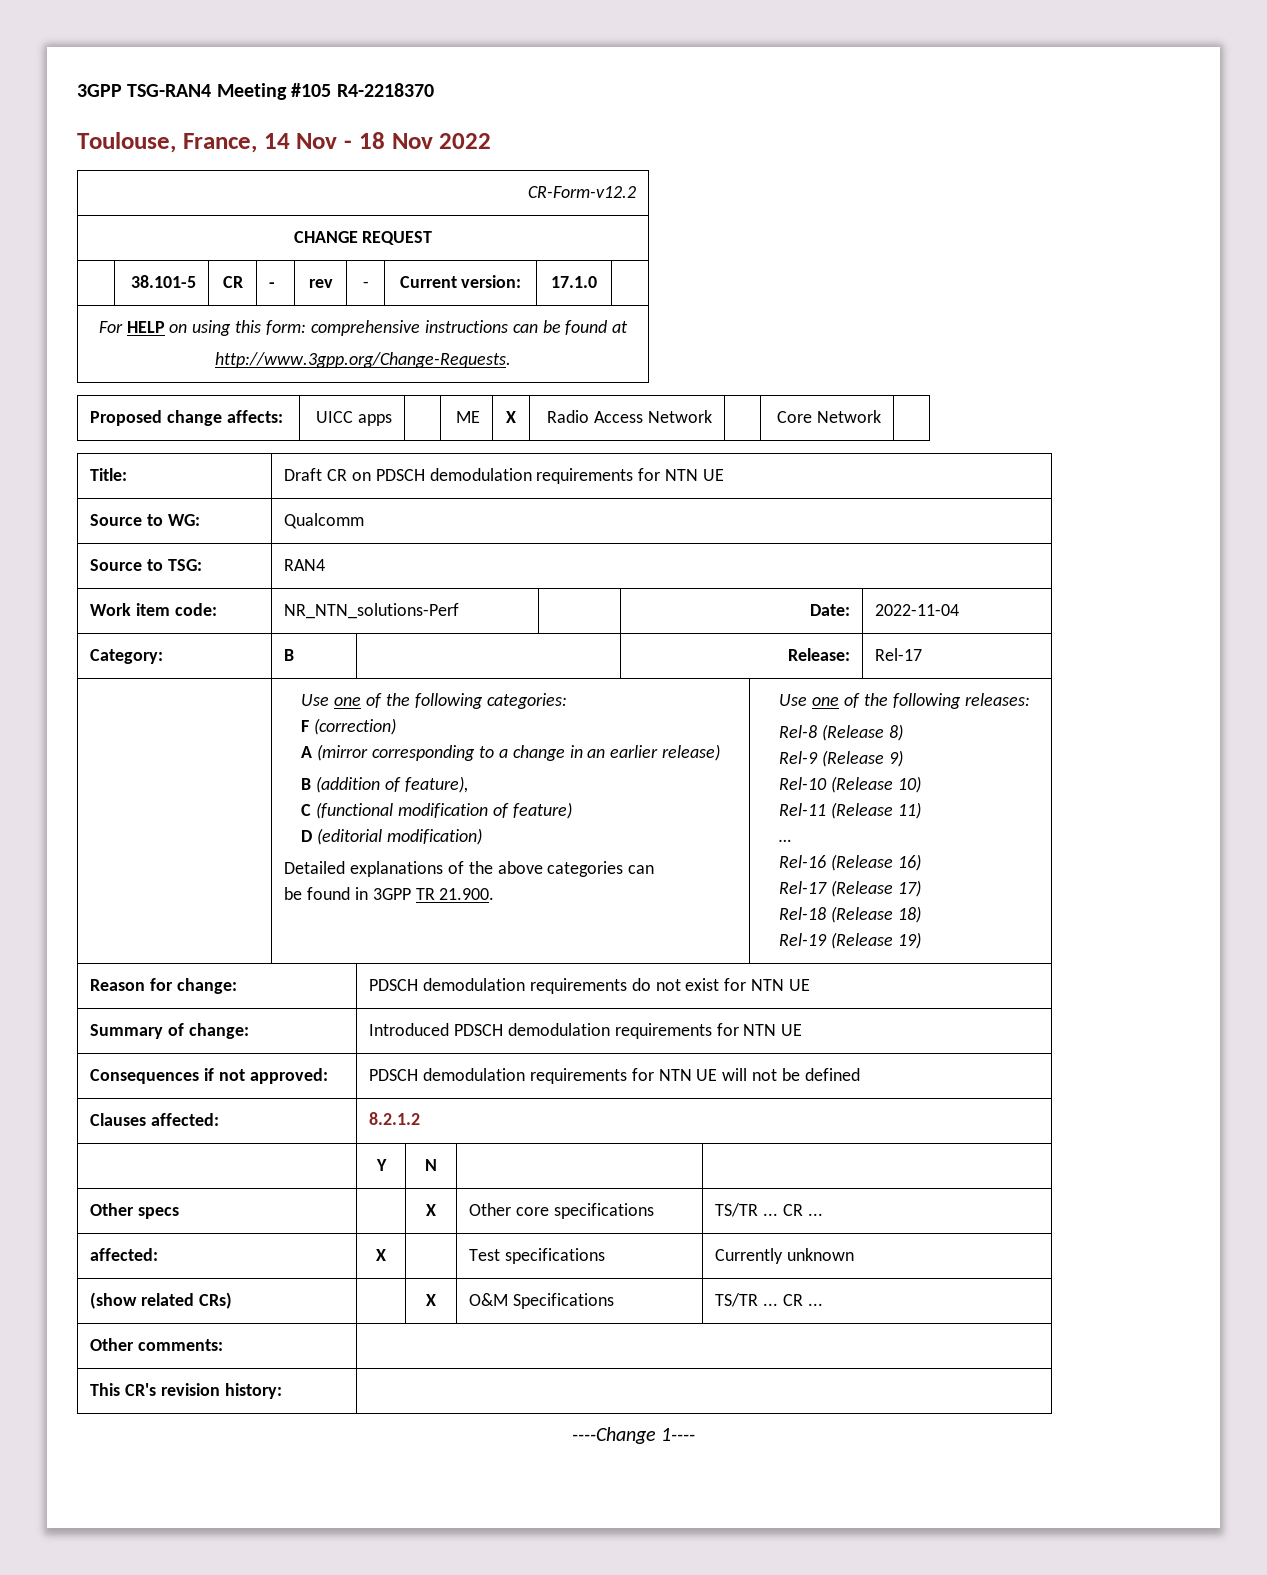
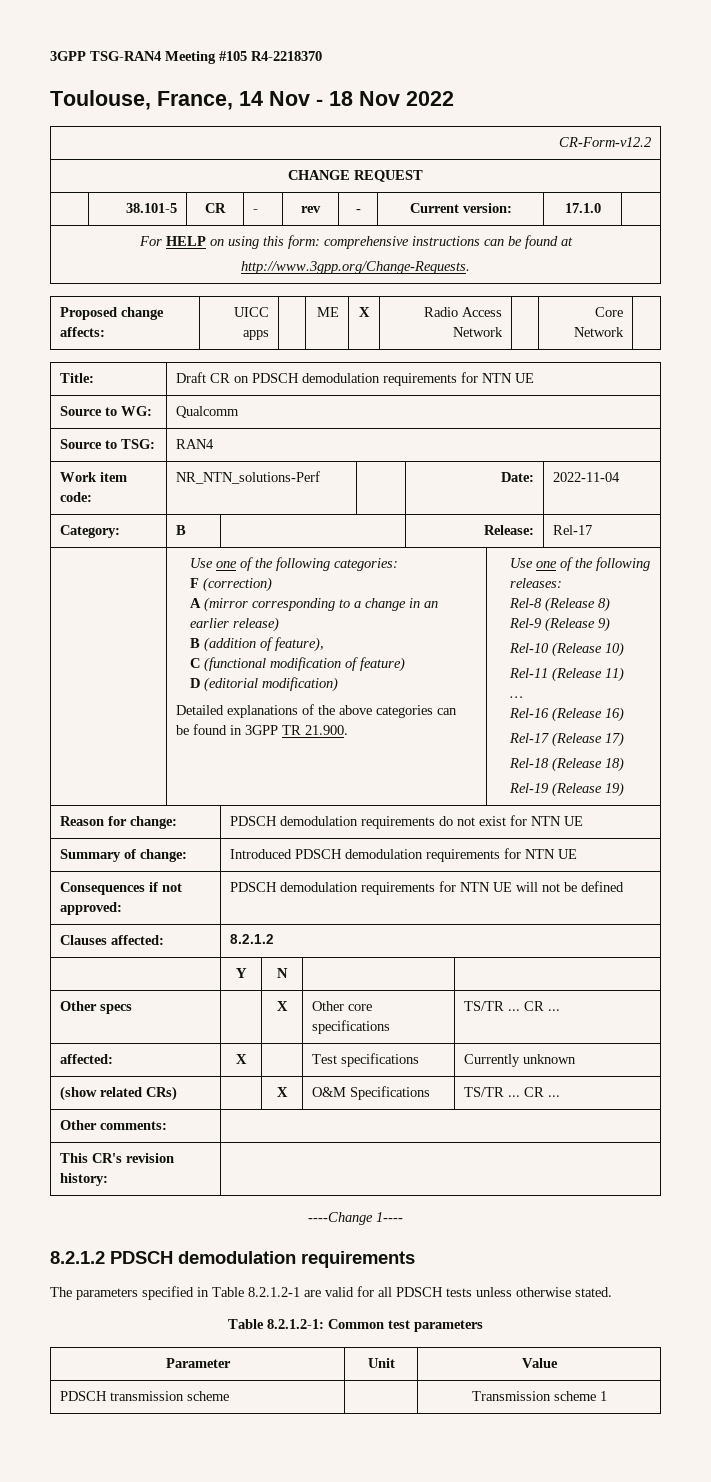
(696, 1434) none -> [50,1251,415,1268] [50,1286,612,1300] [228,1319,483,1332] [165,1358,231,1368] [367,1358,395,1368] [521,1358,558,1368] [59,1391,229,1401] [471,1391,607,1401] // 8.2.1.2 PDSCH demodulation requirements // The parameters specified in Table 8.2.1.2-1 are valid for all PDSCH tests unless otherwise stated. // Table 8.2.1.2-1: Common test parameters // Parameter | Unit | Value // PDSCH transmission scheme | | Transmission scheme 1

